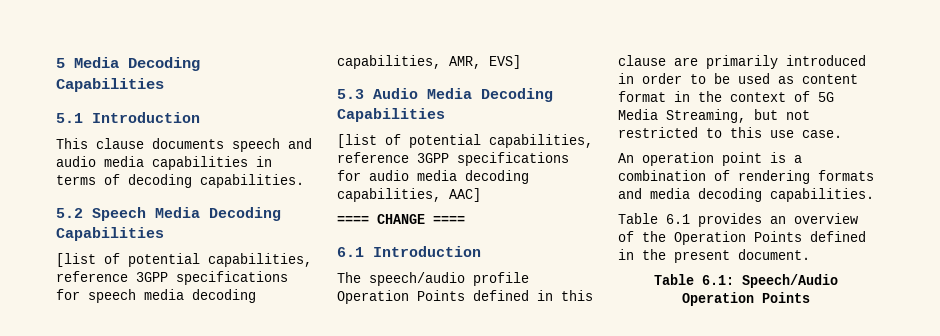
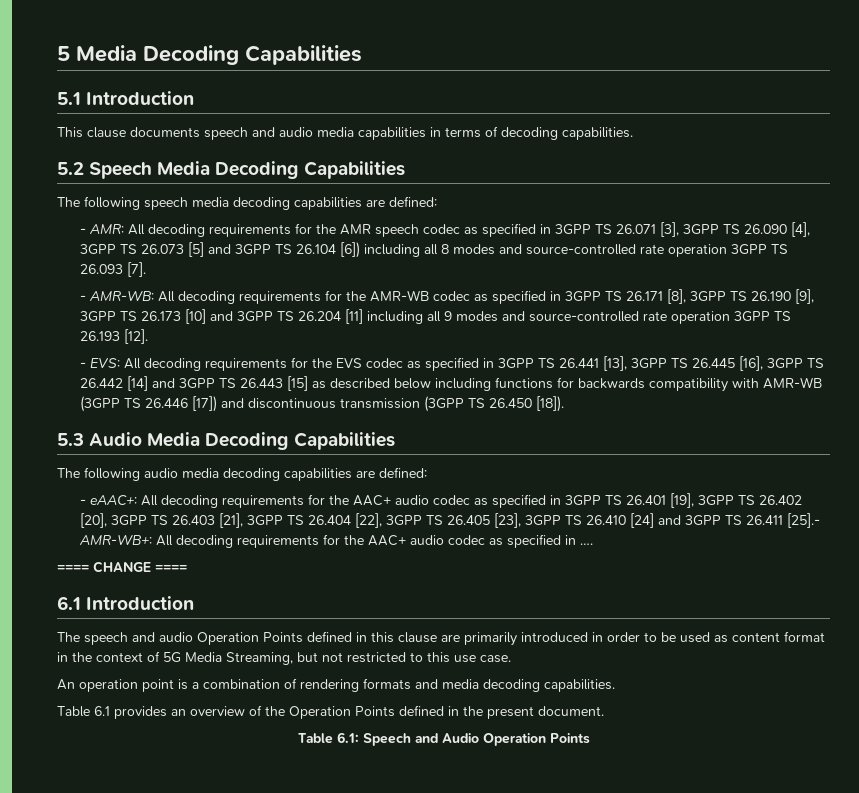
[56,253,312,267] [56,271,288,285] [56,289,256,303] [337,55,521,69] [list of potential capabilities, reference 3GPP specifications for speech media decoding capabilities, AMR, EVS] -> [57,196,437,210] [79,222,810,237] [79,242,788,258] [79,262,146,277] [79,289,814,304] [79,309,791,324] [79,329,148,344] [79,356,824,371] [79,376,822,392] [79,396,564,412] The following speech media decoding capabilities are defined: // - AMR: All decoding requirements for the AMR speech codec as specified in 3GPP TS 26.071 [3], 3GPP TS 26.090 [4], 3GPP TS 26.073 [5] and 3GPP TS 26.104 [6]) including all 8 modes and source-controlled rate operation 3GPP TS 26.093 [7]. // - AMR-WB: All decoding requirements for the AMR-WB codec as specified in 3GPP TS 26.171 [8], 3GPP TS 26.190 [9], 3GPP TS 26.173 [10] and 3GPP TS 26.204 [11] including all 9 modes and source-controlled rate operation 3GPP TS 26.193 [12]. // - EVS: All decoding requirements for the EVS codec as specified in 3GPP TS 26.441 [13], 3GPP TS 26.445 [16], 3GPP TS 26.442 [14] and 3GPP TS 26.443 [15] as described below including functions for backwards compatibility with AMR-WB (3GPP TS 26.446 [17]) and discontinuous transmission (3GPP TS 26.450 [18]).
[337,134,593,148] [337,152,569,166] [337,170,529,184] [337,188,481,202] [list of potential capabilities, reference 3GPP specifications for audio media decoding capabilities, AAC] -> [57,467,427,481] [79,493,802,508] [79,513,820,528] [78,534,593,548] The following audio media decoding capabilities are defined: // - eAAC+: All decoding requirements for the AAC+ audio codec as specified in 3GPP TS 26.401 [19], 3GPP TS 26.402 [20], 3GPP TS 26.403 [21], 3GPP TS 26.404 [22], 3GPP TS 26.405 [23], 3GPP TS 26.410 [24] and 3GPP TS 26.411 [25].- AMR-WB+: All decoding requirements for the AAC+ audio codec as specified in ….
[369,272,529,286] speech/audio profile -> [84,632,193,645] speech and audio
[742,274,838,288] Speech/Audio -> [362,733,479,746] Speech and Audio

